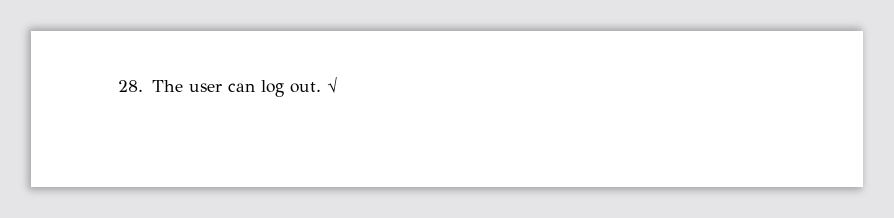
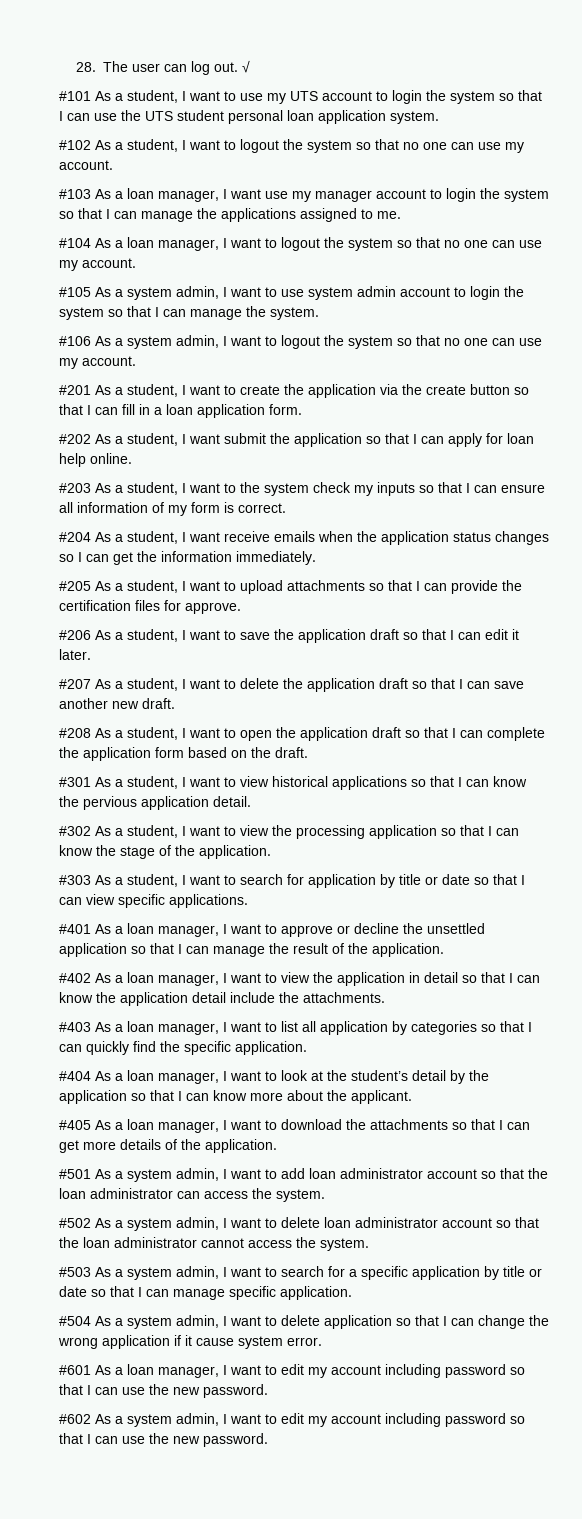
(339, 85) none -> [59,90,542,104] [59,110,439,124] [59,139,524,153] [59,160,113,170] [59,188,549,202] [59,208,401,222] [59,237,542,251] [59,258,136,271] [59,286,524,300] [59,306,319,320] [59,335,542,349] [59,356,136,369] [59,384,529,398] [59,404,302,418] [59,433,534,447] [59,453,132,467] [59,482,545,496] [59,502,286,516] [59,531,549,545] [59,551,316,565] [59,580,522,594] [59,600,241,614] [59,629,519,643] [59,649,91,660] [59,678,524,692] [59,698,175,709] [59,727,545,741] [59,747,308,761] [59,776,527,790] [59,796,251,810] [59,825,519,839] [59,845,271,859] [59,874,525,888] [59,894,248,908] [59,923,485,937] [59,943,444,957] [59,972,540,986] [59,992,385,1006] [59,1021,532,1035] [59,1041,307,1055] [59,1070,489,1084] [59,1090,412,1104] [59,1119,530,1133] [59,1139,277,1153] [59,1168,548,1182] [59,1188,325,1202] [59,1217,539,1231] [59,1237,369,1251] [59,1266,542,1280] [59,1286,352,1300] [59,1315,549,1329] [58,1335,322,1349] [59,1364,525,1378] [59,1384,268,1398] [59,1413,525,1427] [59,1433,268,1447] // #101 As a student, I want to use my UTS account to login the system so that I can use the UTS student personal loan application system. // #102 As a student, I want to logout the system so that no one can use my account. // #103 As a loan manager, I want use my manager account to login the system so that I can manage the applications assigned to me. // #104 As a loan manager, I want to logout the system so that no one can use my account. // #105 As a system admin, I want to use system admin account to login the system so that I can manage the system. // #106 As a system admin, I want to logout the system so that no one can use my account. // #201 As a student, I want to create the application via the create button so that I can fill in a loan application form. // #202 As a student, I want submit the application so that I can apply for loan help online. // #203 As a student, I want to the system check my inputs so that I can ensure all information of my form is correct. // #204 As a student, I want receive emails when the application status changes so I can get the information immediately. // #205 As a student, I want to upload attachments so that I can provide the certification files for approve. // #206 As a student, I want to save the application draft so that I can edit it later. // #207 As a student, I want to delete the application draft so that I can save another new draft. // #208 As a student, I want to open the application draft so that I can complete the application form based on the draft. // #301 As a student, I want to view historical applications so that I can know the pervious application detail. // #302 As a student, I want to view the processing application so that I can know the stage of the application. // #303 As a student, I want to search for application by title or date so that I can view specific applications. // #401 As a loan manager, I want to approve or decline the unsettled application so that I can manage the result of the application. // #402 As a loan manager, I want to view the application in detail so that I can know the application detail include the attachments. // #403 As a loan manager, I want to list all application by categories so that I can quickly find the specific application. // #404 As a loan manager, I want to look at the student’s detail by the application so that I can know more about the applicant. // #405 As a loan manager, I want to download the attachments so that I can get more details of the application. // #501 As a system admin, I want to add loan administrator account so that the loan administrator can access the system. // #502 As a system admin, I want to delete loan administrator account so that the loan administrator cannot access the system. // #503 As a system admin, I want to search for a specific application by title or date so that I can manage specific application. // #504 As a system admin, I want to delete application so that I can change the wrong application if it cause system error. // #601 As a loan manager, I want to edit my account including password so that I can use the new password. // #602 As a system admin, I want to edit my account including password so that I can use the new password.

